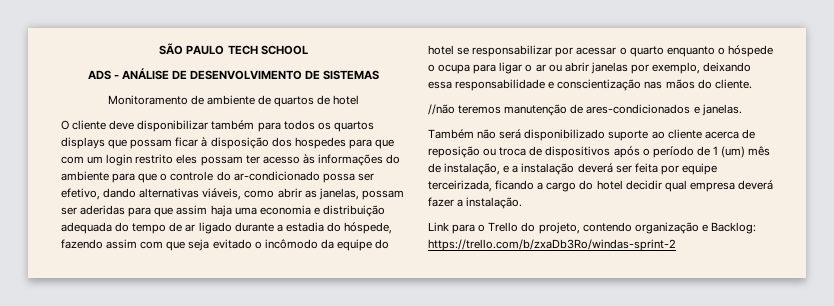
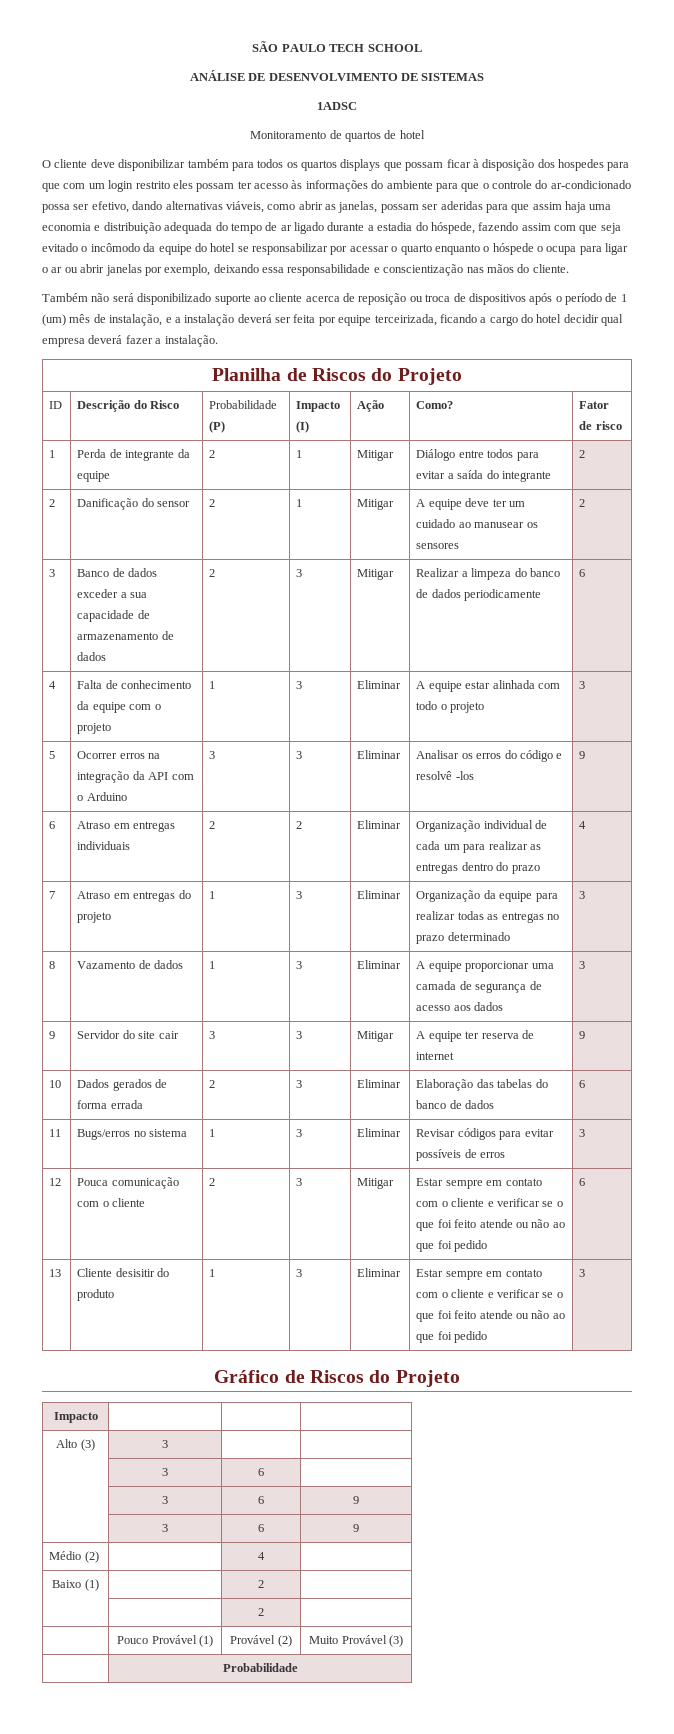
[87,70,119,80] ADS - -> (422, 48) none
(380, 75) none -> [317,102,357,110] // 1ADSC
[206,95,271,105] ambiente de -> (342, 134) none
[428,104,742,116] // //não teremos manutenção de ares-condicionados e janelas. -> (569, 268) none
[428,222,756,234] [428,239,676,251] // Link para o Trello do projeto, contendo organização e Backlog: https://trello.com/b/zxaDb3Ro/windas-sprint-2 -> [212,368,462,385] [49,401,63,409] [77,400,180,412] [209,400,278,409] [209,421,226,433] [296,401,341,412] [296,421,310,433] [357,400,385,412] [416,401,454,409] [579,401,610,409] [579,421,622,430] [49,450,56,458] [77,449,190,461] [77,471,111,482] [209,450,216,458] [296,450,303,458] [357,450,395,461] [416,449,539,461] [416,470,551,482] [579,450,586,458] [49,499,56,507] [77,498,191,510] [209,499,216,507] [296,499,303,507] [357,499,395,510] [416,498,525,510] [416,519,538,528] [416,543,460,549] [579,499,586,507] [49,569,56,577] [77,568,158,577] [77,589,148,598] [77,610,150,622] [77,631,174,640] [77,652,107,661] [209,569,216,577] [296,569,303,577] [357,569,395,580] [416,568,560,580] [416,589,542,601] [579,569,586,577] [49,681,57,689] [77,680,192,689] [77,701,161,713] [77,723,112,734] [209,681,216,689] [296,681,303,689] [357,680,402,689] [416,680,560,692] [416,701,485,713] [579,681,586,689] [49,751,56,759] [77,751,161,759] [77,771,194,783] [77,792,127,801] [209,751,216,759] [296,751,303,759] [357,750,402,759] [416,750,563,762] [416,771,474,780] [579,751,586,759] [49,821,56,829] [77,821,176,832] [77,841,131,850] [209,821,216,829] [296,821,303,829] [357,820,402,829] [416,820,548,832] [416,841,541,853] [416,862,540,874] [579,821,587,829] [49,891,56,899] [77,890,191,902] [77,912,112,923] [209,891,216,899] [296,891,303,899] [357,890,402,899] [416,890,558,902] [416,911,559,923] [416,932,510,944] [579,891,586,899] [49,961,56,969] [77,960,184,969] [209,961,216,969] [296,961,303,969] [357,960,402,969] [416,961,554,972] [416,981,542,993] [416,1002,504,1011] [579,961,586,969] [49,1031,56,1039] [77,1030,179,1039] [209,1031,216,1039] [296,1031,303,1039] [357,1031,395,1042] [416,1030,534,1042] [416,1052,455,1060] [579,1031,586,1039] [49,1080,62,1088] [77,1079,168,1091] [77,1100,143,1109] [209,1080,216,1088] [296,1080,303,1088] [357,1079,402,1088] [416,1079,548,1091] [416,1100,495,1109] [579,1080,586,1088] [49,1129,62,1137] [77,1129,188,1140] [209,1129,216,1137] [296,1129,303,1137] [357,1128,402,1137] [416,1128,554,1140] [416,1149,506,1161] [579,1129,586,1137] [49,1178,62,1186] [77,1177,179,1189] [77,1198,146,1207] [209,1178,216,1186] [296,1178,303,1186] [357,1178,395,1189] [416,1178,542,1189] [416,1198,563,1207] [416,1219,565,1231] [416,1240,488,1252] [579,1178,586,1186] [49,1269,62,1277] [77,1268,170,1277] [77,1289,115,1301] [209,1269,216,1277] [296,1269,303,1277] [357,1268,402,1277] [416,1269,542,1280] [416,1289,563,1298] [416,1310,565,1322] [416,1331,488,1343] [579,1269,586,1277] [214,1370,460,1387] [53,1412,98,1423] [56,1439,95,1451] [162,1440,168,1448] [162,1468,168,1476] [258,1468,264,1476] [162,1496,168,1504] [258,1496,264,1504] [353,1496,359,1504] [162,1524,168,1532] [258,1524,264,1532] [353,1524,359,1532] [49,1551,99,1563] [258,1552,265,1560] [52,1579,99,1591] [258,1580,264,1588] [258,1608,264,1616] [117,1635,213,1647] [230,1635,292,1647] [309,1635,403,1647] [222,1663,298,1672] // Planilha de Riscos do Projeto // ID | Descrição do Risco | Probabilidade (P) | Impacto (I) | Ação | Como? | Fator de risco // 1 | Perda de integrante da equipe | 2 | 1 | Mitigar | Diálogo entre todos para evitar a saída do integrante | 2 // 2 | Danificação do sensor | 2 | 1 | Mitigar | A equipe deve ter um cuidado ao manusear os sensores | 2 // 3 | Banco de dados exceder a sua capacidade de armazenamento de dados | 2 | 3 | Mitigar | Realizar a limpeza do banco de dados periodicamente | 6 // 4 | Falta de conhecimento da equipe com o projeto | 1 | 3 | Eliminar | A equipe estar alinhada com todo o projeto | 3 // 5 | Ocorrer erros na integração da API com o Arduino | 3 | 3 | Eliminar | Analisar os erros do código e resolvê -los | 9 // 6 | Atraso em entregas individuais | 2 | 2 | Eliminar | Organização individual de cada um para realizar as entregas dentro do prazo | 4 // 7 | Atraso em entregas do projeto | 1 | 3 | Eliminar | Organização da equipe para realizar todas as entregas no prazo determinado | 3 // 8 | Vazamento de dados | 1 | 3 | Eliminar | A equipe proporcionar uma camada de segurança de acesso aos dados | 3 // 9 | Servidor do site cair | 3 | 3 | Mitigar | A equipe ter reserva de internet | 9 // 10 | Dados gerados de forma errada | 2 | 3 | Eliminar | Elaboração das tabelas do banco de dados | 6 // 11 | Bugs/erros no sistema | 1 | 3 | Eliminar | Revisar códigos para evitar possíveis de erros | 3 // 12 | Pouca comunicação com o cliente | 2 | 3 | Mitigar | Estar sempre em contato com o cliente e verificar se o que foi feito atende ou não ao que foi pedido | 6 // 13 | Cliente desisitir do produto | 1 | 3 | Eliminar | Estar sempre em contato com o cliente e verificar se o que foi feito atende ou não ao que foi pedido | 3 // Gráfico de Riscos do Projeto // Impacto | | | // Alto (3) | 3 | | // | 3 | 6 | // | 3 | 6 | 9 // | 3 | 6 | 9 // Médio (2) | | 4 | // Baixo (1) | | 2 | // | | 2 | // | Pouco Provável (1) | Provável (2) | Muito Provável (3) // | Probabilidade

